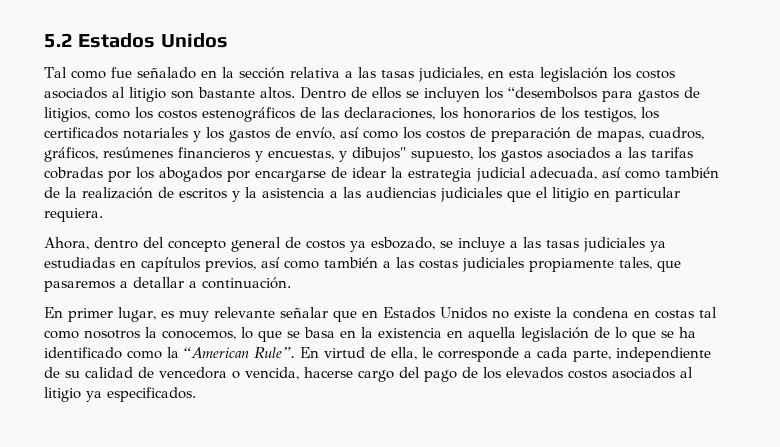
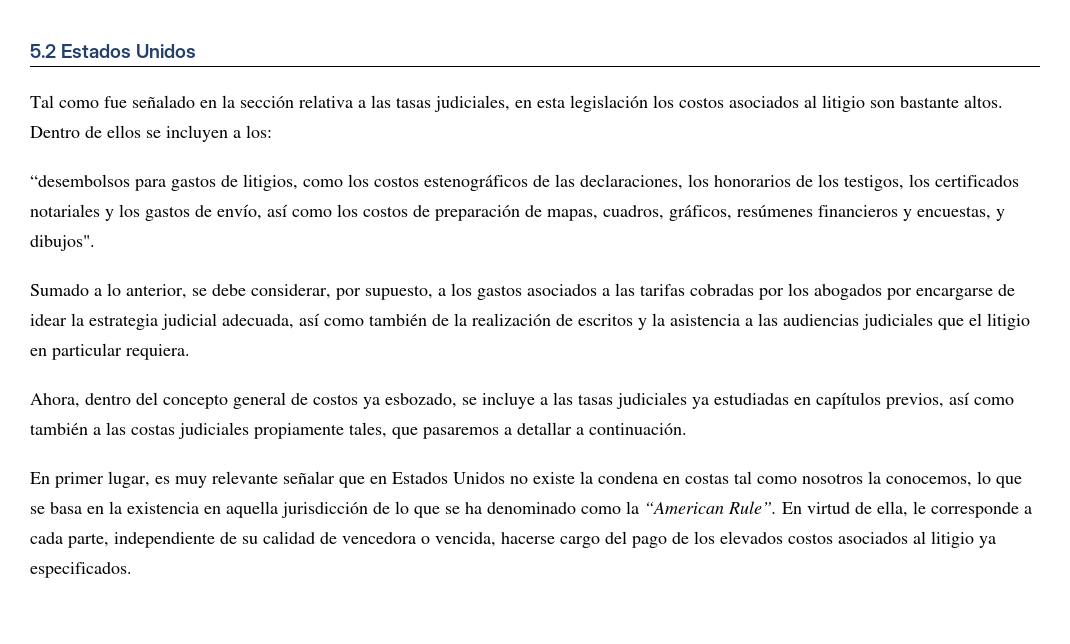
[485,87,503,99] los -> [233,125,272,138] a los: //
[352,147,473,162] dibujos" supuesto, -> [30,235,95,251] [30,283,446,300] dibujos". // Sumado a lo anterior, se debe considerar, por supuesto, a
[521,327,589,342] legislación -> [281,502,368,518] jurisdicción
[44,347,122,359] identificado -> [487,502,576,514] denominado

